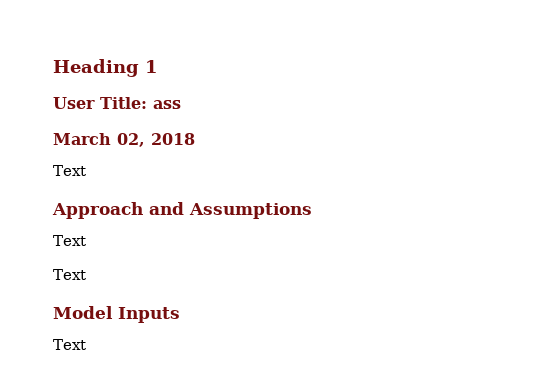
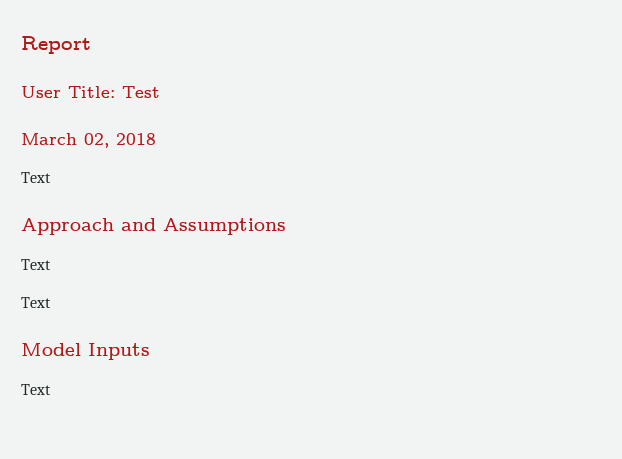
[53,59,158,77] Heading 1 -> [21,36,91,54] Report
[153,100,181,109] ass -> [122,86,160,98] Test

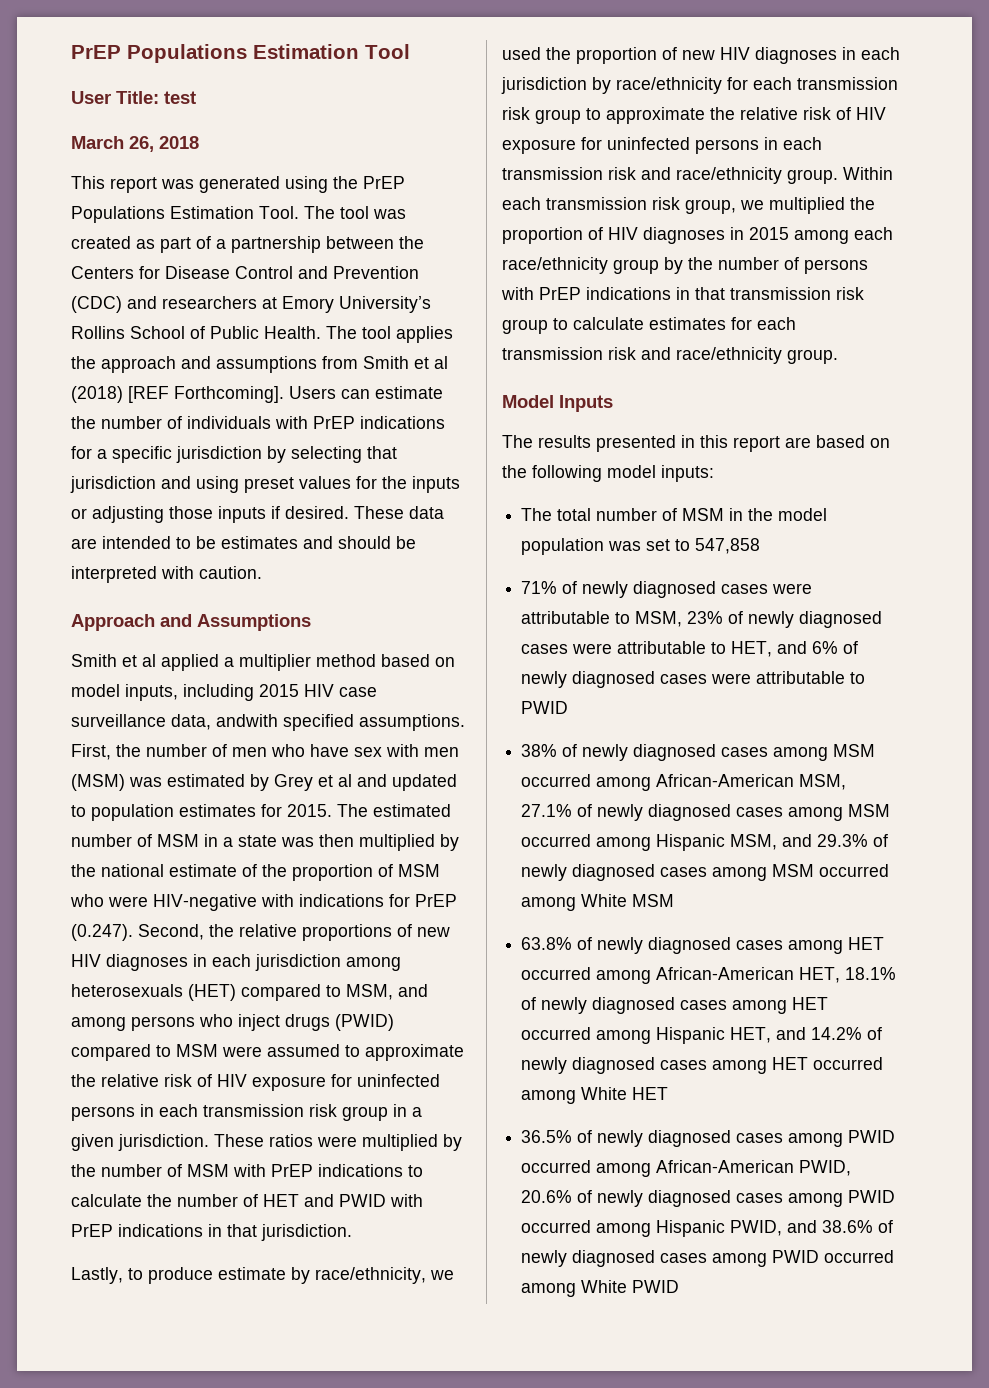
[21,36,91,54] Report -> [71,44,410,63] PrEP Populations Estimation Tool
[122,86,160,98] Test -> [164,91,196,104] test
[84,133,109,148] 02, -> [129,136,154,152] 26,
[21,172,51,183] [21,218,286,235] [21,259,51,270] [21,297,51,308] [21,343,150,360] [21,384,51,395] Text // Approach and Assumptions // Text // Text // Model Inputs // Text -> [71,176,405,193] [71,206,406,223] [71,236,424,253] [71,266,419,279] [71,296,431,313] [71,326,453,343] [71,356,448,373] [71,386,443,403] [71,416,445,429] [71,446,397,463] [70,476,460,493] [71,506,444,523] [71,536,416,549] [71,566,262,583] [71,614,311,631] [71,654,455,671] [71,684,377,701] [71,714,465,731] [71,744,459,760] [71,774,457,791] [71,804,451,821] [71,834,459,851] [71,864,440,881] [70,894,457,911] [71,924,450,941] [71,954,401,971] [71,984,428,1001] [71,1014,394,1031] [71,1044,464,1061] [71,1074,440,1091] [71,1104,422,1121] [71,1134,462,1151] [71,1164,423,1177] [71,1194,423,1207] [71,1224,352,1241] [71,1267,454,1284] [502,47,900,64] [501,77,898,94] [502,107,886,124] [502,137,822,154] [502,167,893,184] [502,197,875,214] [502,227,893,244] [502,257,868,274] [501,287,864,300] [502,317,796,334] [502,347,838,364] [502,395,613,412] [502,435,890,452] [502,465,714,482] [521,508,828,521] [521,538,761,555] [521,581,813,598] [521,611,883,628] [521,641,859,657] [521,671,866,688] [521,701,569,714] [521,744,876,761] [521,774,847,791] [521,804,891,821] [521,834,889,851] [521,864,890,881] [521,894,675,911] [521,937,885,954] [521,967,897,984] [521,997,829,1014] [521,1027,883,1044] [521,1057,884,1074] [521,1087,669,1104] [521,1130,896,1147] [521,1160,852,1177] [521,1190,896,1207] [521,1220,894,1237] [521,1250,895,1267] [521,1280,680,1297] This report was generated using the PrEP Populations Estimation Tool. The tool was created as part of a partnership between the Centers for Disease Control and Prevention (CDC) and researchers at Emory University’s Rollins School of Public Health. The tool applies the approach and assumptions from Smith et al (2018) [REF Forthcoming]. Users can estimate the number of individuals with PrEP indications for a specific jurisdiction by selecting that jurisdiction and using preset values for the inputs or adjusting those inputs if desired. These data are intended to be estimates and should be interpreted with caution. // Approach and Assumptions // Smith et al applied a multiplier method based on model inputs, including 2015 HIV case surveillance data, andwith specified assumptions. First, the number of men who have sex with men (MSM) was estimated by Grey et al and updated to population estimates for 2015. The estimated number of MSM in a state was then multiplied by the national estimate of the proportion of MSM who were HIV-negative with indications for PrEP (0.247). Second, the relative proportions of new HIV diagnoses in each jurisdiction among heterosexuals (HET) compared to MSM, and among persons who inject drugs (PWID) compared to MSM were assumed to approximate the relative risk of HIV exposure for uninfected persons in each transmission risk group in a given jurisdiction. These ratios were multiplied by the number of MSM with PrEP indications to calculate the number of HET and PWID with PrEP indications in that jurisdiction. // Lastly, to produce estimate by race/ethnicity, we used the proportion of new HIV diagnoses in each jurisdiction by race/ethnicity for each transmission risk group to approximate the relative risk of HIV exposure for uninfected persons in each transmission risk and race/ethnicity group. Within each transmission risk group, we multiplied the proportion of HIV diagnoses in 2015 among each race/ethnicity group by the number of persons with PrEP indications in that transmission risk group to calculate estimates for each transmission risk and race/ethnicity group. // Model Inputs // The results presented in this report are based on the following model inputs: // The total number of MSM in the model population was set to 547,858 // 71% of newly diagnosed cases were attributable to MSM, 23% of newly diagnosed cases were attributable to HET, and 6% of newly diagnosed cases were attributable to PWID // 38% of newly diagnosed cases among MSM occurred among African-American MSM, 27.1% of newly diagnosed cases among MSM occurred among Hispanic MSM, and 29.3% of newly diagnosed cases among MSM occurred among White MSM // 63.8% of newly diagnosed cases among HET occurred among African-American HET, 18.1% of newly diagnosed cases among HET occurred among Hispanic HET, and 14.2% of newly diagnosed cases among HET occurred among White HET // 36.5% of newly diagnosed cases among PWID occurred among African-American PWID, 20.6% of newly diagnosed cases among PWID occurred among Hispanic PWID, and 38.6% of newly diagnosed cases among PWID occurred among White PWID

